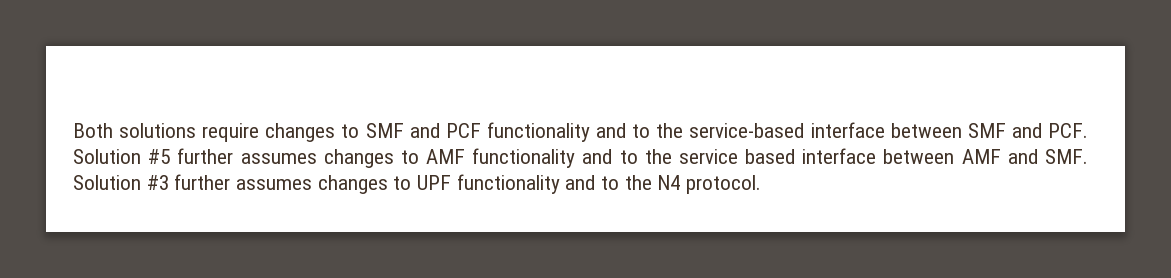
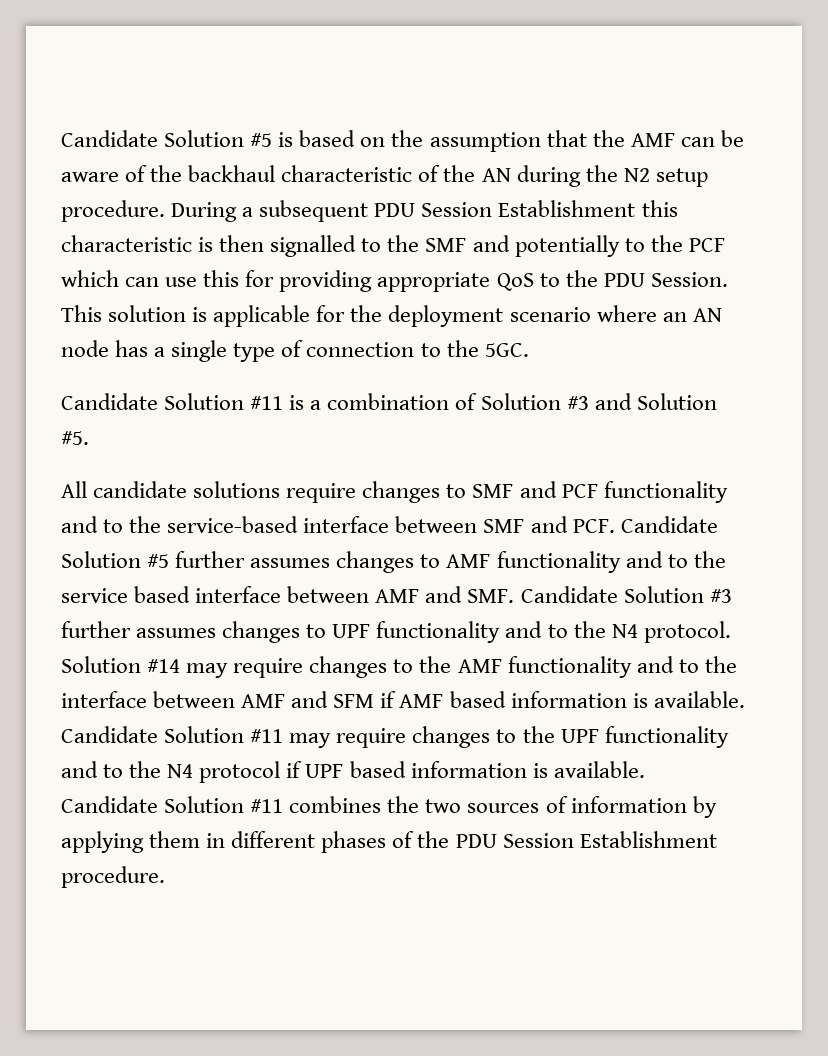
[73,123,113,138] Both -> [61,130,744,152] [61,165,708,187] [61,200,678,222] [61,235,725,257] [61,270,728,292] [61,305,722,327] [61,340,529,362] [61,393,717,410] [61,431,89,445] [61,481,188,498] Candidate Solution #5 is based on the assumption that the AMF can be aware of the backhaul characteristic of the AN during the N2 setup procedure. During a subsequent PDU Session Establishment this characteristic is then signalled to the SMF and potentially to the PCF which can use this for providing appropriate QoS to the PDU Session. This solution is applicable for the deployment scenario where an AN node has a single type of connection to the 5GC. // Candidate Solution #11 is a combination of Solution #3 and Solution #5. // All candidate
(1088, 130) none -> [620,516,718,533] Candidate
(1088, 156) none -> [520,586,618,603] Candidate
(762, 184) none -> [61,656,737,678] [61,691,745,708] [61,726,729,748] [61,761,645,783] [61,796,717,818] [61,831,717,853] [61,866,165,888] Solution #14 may require changes to the AMF functionality and to the interface between AMF and SFM if AMF based information is available. Candidate Solution #11 may require changes to the UPF functionality and to the N4 protocol if UPF based information is available. Candidate Solution #11 combines the two sources of information by applying them in different phases of the PDU Session Establishment procedure.

